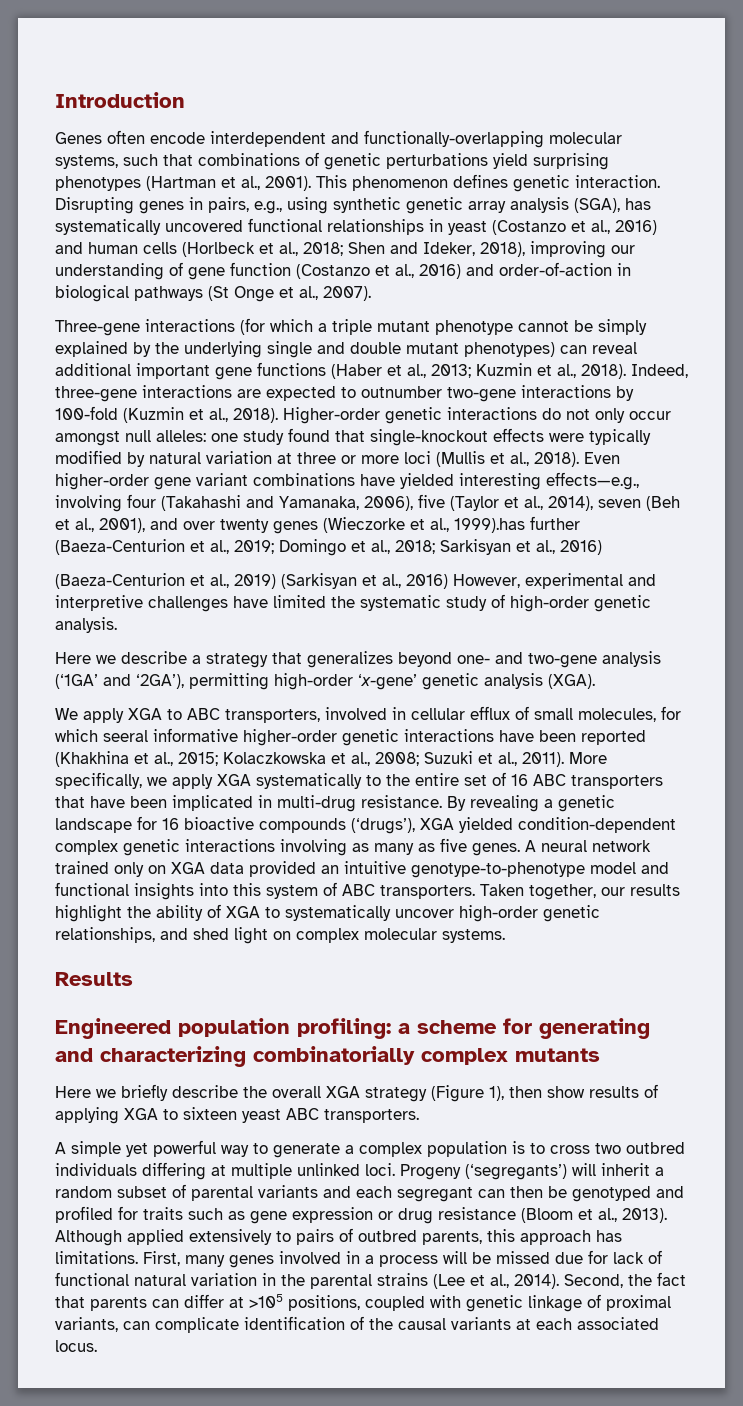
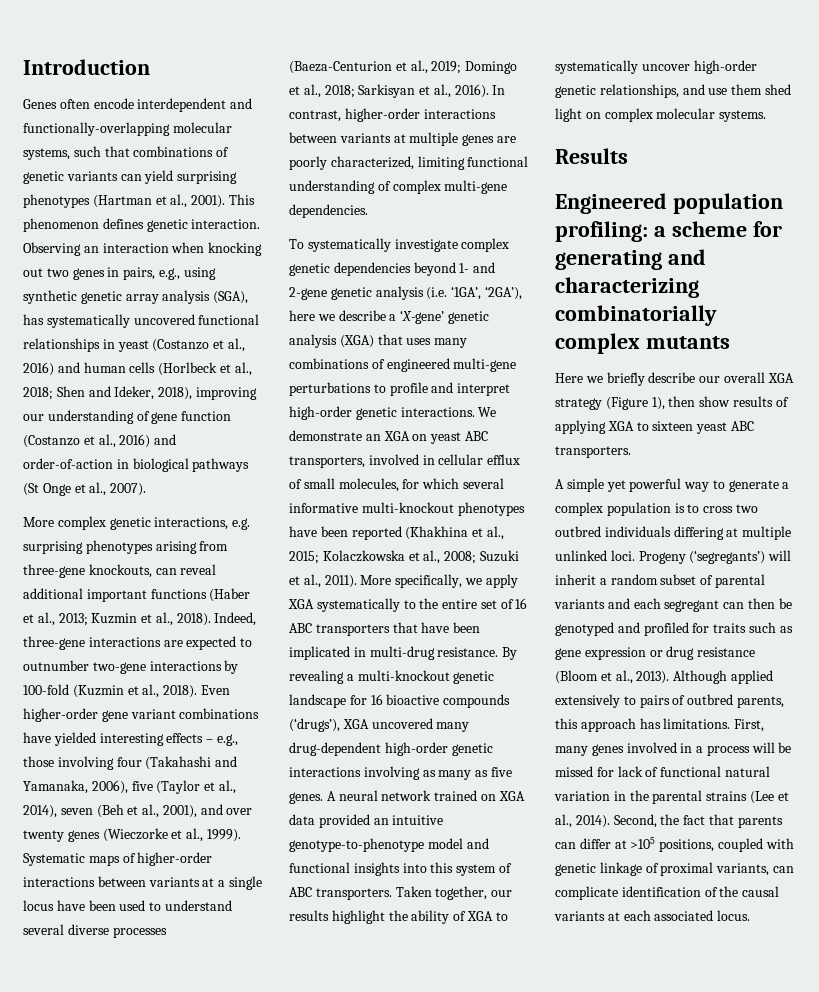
[386,153,488,169] perturbations -> [66,171,142,181] variants can
[55,197,134,214] Disrupting -> [23,242,263,256] [23,268,69,277] Observing an interaction when knocking out two
[55,318,647,336] [55,341,555,358] Three-gene interactions (for which a triple mutant phenotype cannot be simply explained by the underlying single and double mutant phenotypes) -> [23,516,251,530] [23,540,229,554] [23,564,152,578] More complex genetic interactions, e.g. surprising phenotypes arising from three-gene knockouts,
[215,367,252,380] gene -> (147, 595) none
[283,407,671,424] [55,428,651,446] [55,450,579,467] Higher-order genetic interactions do not only occur amongst null alleles: one study found that single-knockout effects were typically modified by natural variation at three or more loci (Mullis et al., 2018). -> (198, 691) none
[546,472,639,490] effects—e.g., -> [166,733,238,746] [23,756,54,767] effects – e.g., those
[454,516,580,533] 1999).has further -> [206,829,241,842] [23,852,213,866] [23,876,262,890] [23,900,232,911] [23,924,167,938] 1999). Systematic maps of higher-order interactions between variants at a single locus have been used to understand several diverse processes
[560,540,602,555] [55,573,656,589] [55,594,651,612] [55,617,117,633] [55,651,661,668] [55,673,595,690] [55,708,182,723] 2016) // (Baeza-Centurion et al., 2019) (Sarkisyan et al., 2016) However, experimental and interpretive challenges have limited the systematic study of high-order genetic analysis. // Here we describe a strategy that generalizes beyond one- and two-gene analysis (‘1GA’ and ‘2GA’), permitting high-order ‘x-gene’ genetic analysis (XGA). // We apply XGA to -> [454,84,506,98] [289,108,496,122] [289,132,516,146] [289,156,529,170] [289,180,508,194] [289,204,368,218] [289,238,510,252] [289,262,496,276] [289,286,522,300] [289,310,489,324] [289,334,468,348] [289,358,517,372] [289,382,511,396] [289,406,497,420] [289,430,462,444] 2016). In contrast, higher-order interactions between variants at multiple genes are poorly characterized, limiting functional understanding of complex multi-gene dependencies. // To systematically investigate complex genetic dependencies beyond 1- and 2-gene genetic analysis (i.e. ‘1GA’, ‘2GA’), here we describe a ‘X-gene’ genetic analysis (XGA) that uses many combinations of engineered multi-gene perturbations to profile and interpret high-order genetic interactions. We demonstrate an XGA on yeast
[103,728,494,746] seeral informative higher-order genetic interactions -> [462,478,504,489] [289,502,525,516] several informative multi-knockout phenotypes
(553, 803) none -> [357,670,450,681] multi-knockout
[459,817,676,833] [55,840,118,855] yielded condition-dependent complex -> [371,718,470,732] [289,742,448,756] uncovered many drug-dependent high-order
[114,862,144,877] only -> (478, 795) none
(188, 934) none -> [708,84,763,95] use them
[243,1086,267,1098] the -> [699,376,721,383] our
[555,1252,583,1264] due -> (593, 771) none

